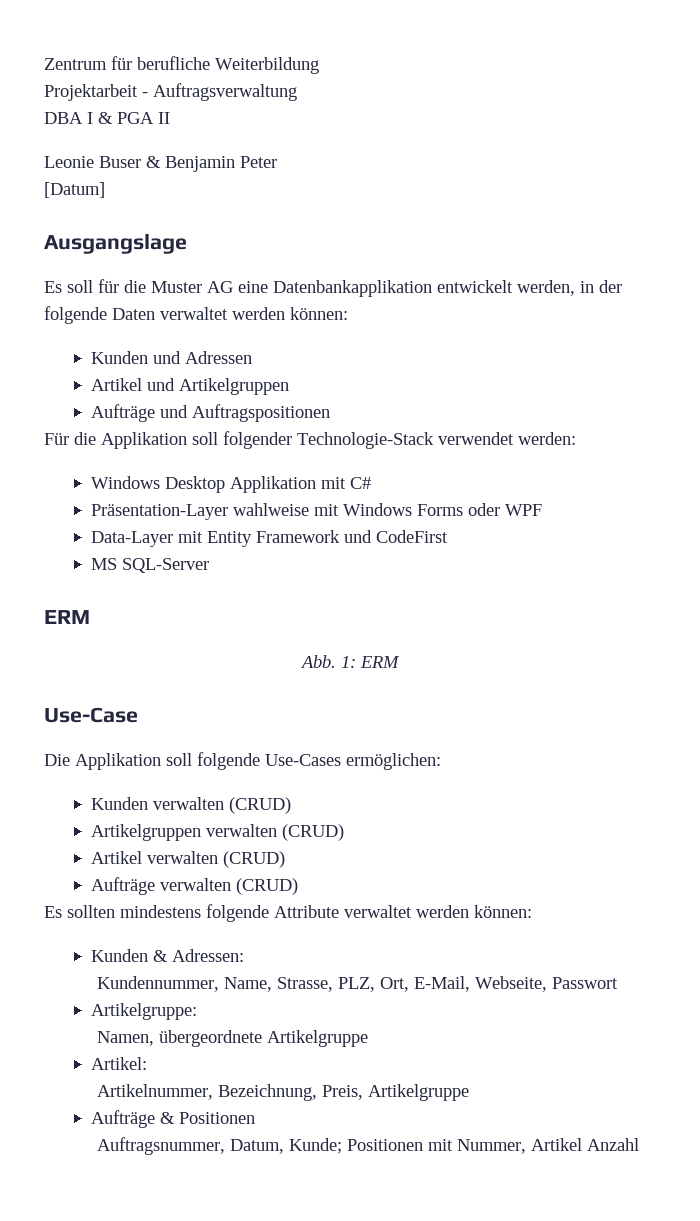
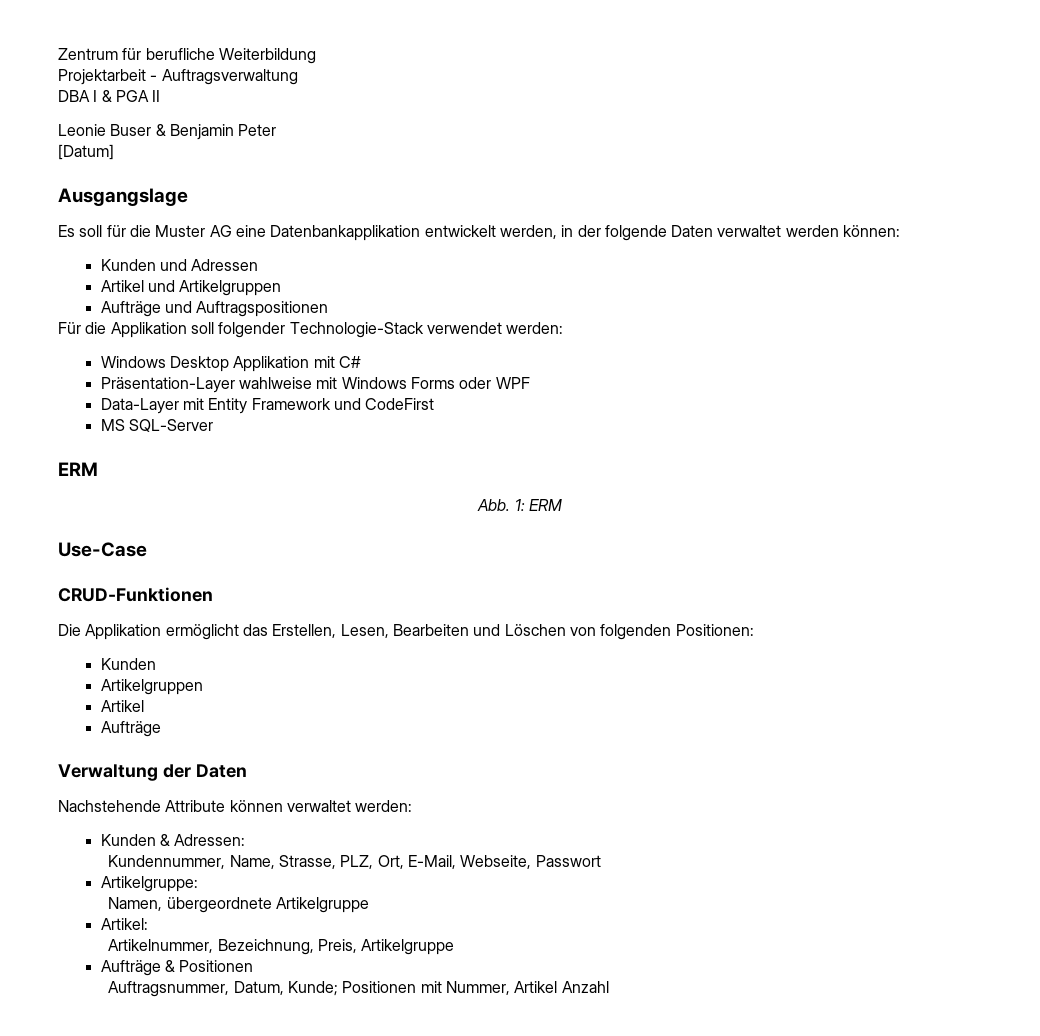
(138, 715) none -> [58,587,213,602] // CRUD-Funktionen
[166,752,441,770] [90,797,291,814] [90,824,344,841] [90,851,285,868] [90,877,298,895] [44,904,532,922] soll folgende Use-Cases ermöglichen: // Kunden verwalten (CRUD) // Artikelgruppen verwalten (CRUD) // Artikel verwalten (CRUD) // Aufträge verwalten (CRUD) // Es sollten mindestens folgende Attribute verwaltet werden können: -> [165,624,754,640] [100,658,156,670] [100,679,203,695] [100,700,144,712] [100,721,161,737] [58,764,247,781] [58,800,413,812] ermöglicht das Erstellen, Lesen, Bearbeiten und Löschen von folgenden Positionen: // Kunden // Artikelgruppen // Artikel // Aufträge // Verwaltung der Daten // Nachstehende Attribute können verwaltet werden:

